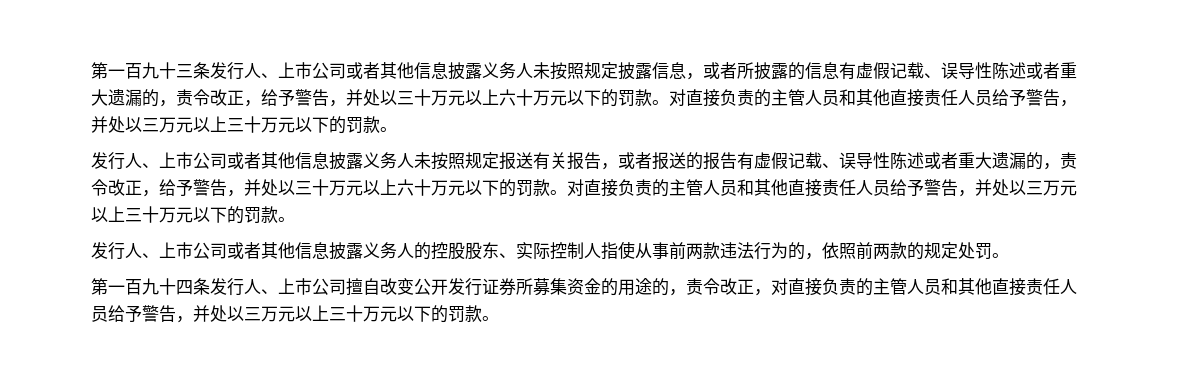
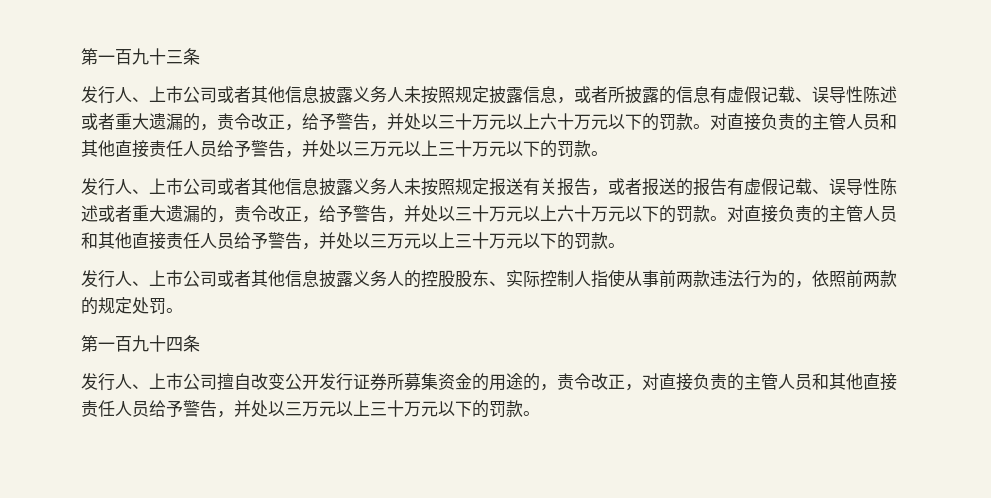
(210, 70) none -> (200, 56) //
(210, 286) none -> (200, 343) //

